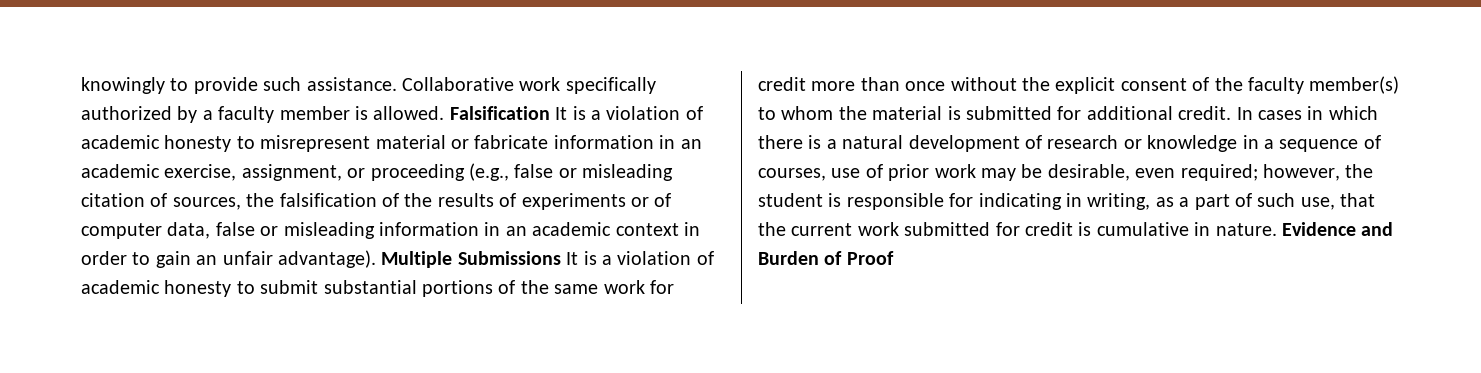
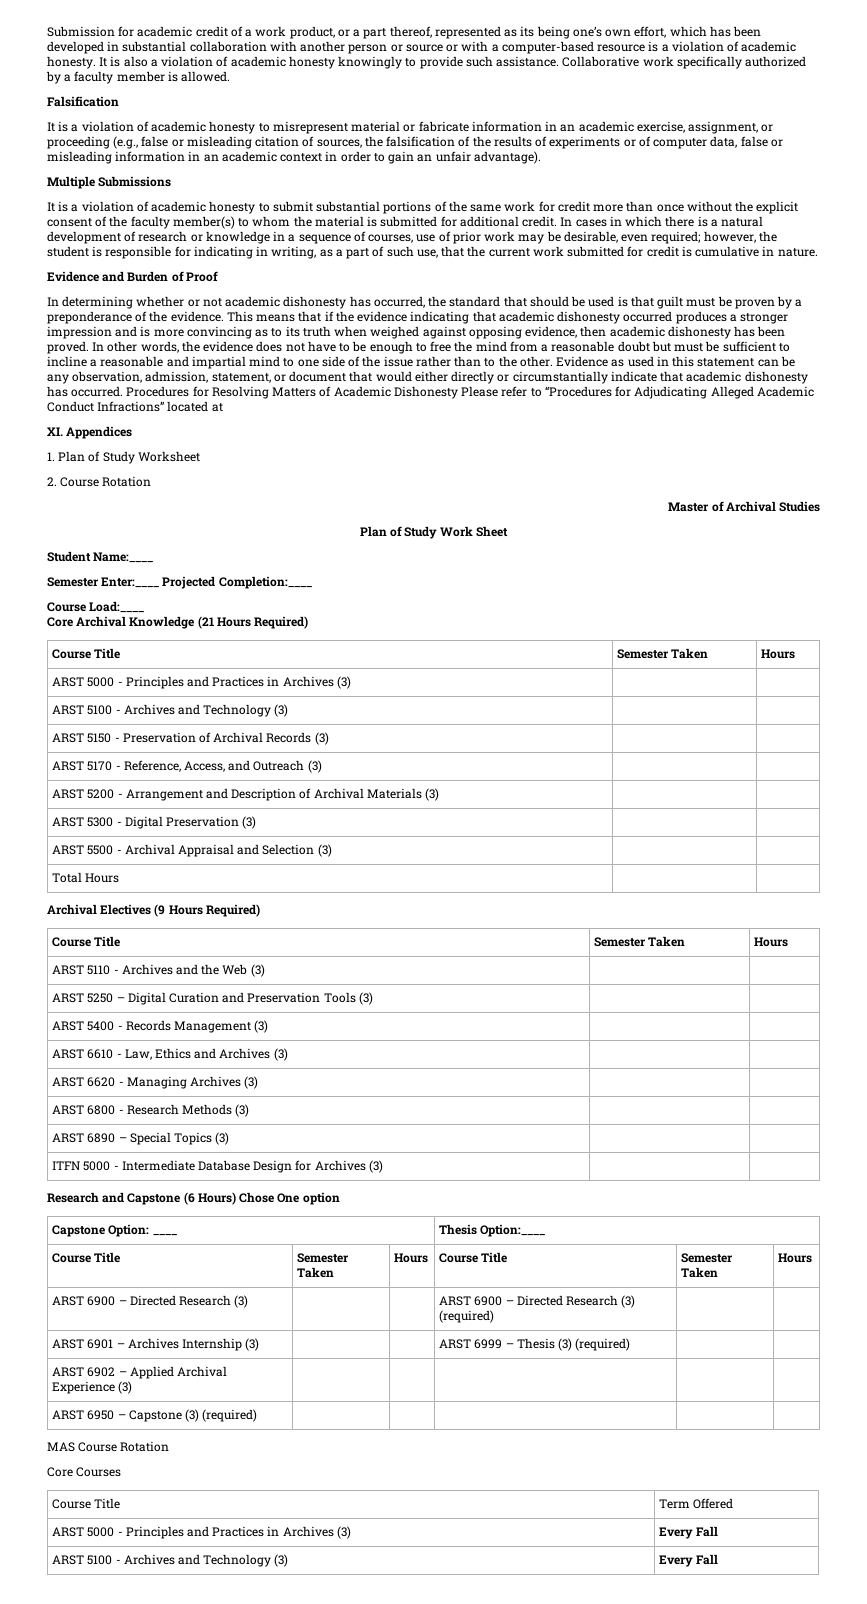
(81, 85) none -> [47,26,762,39] [47,41,797,54] [47,56,335,69] Submission for academic credit of a work product, or a part thereof, represented as its being one’s own effort, which has been developed in substantial collaboration with another person or source or with a computer-based resource is a violation of academic honesty. It is also a violation of academic honesty
(445, 113) none -> (231, 76) //
(550, 113) none -> (119, 101) //
(376, 259) none -> (541, 157) //
(561, 258) none -> (172, 181) //
(1277, 229) none -> (818, 252) //
(894, 258) none -> [47,296,803,309] [47,311,789,324] [47,326,786,339] [47,341,790,354] [47,356,795,369] [47,371,808,384] [47,386,814,399] [47,401,223,412] [47,426,133,439] [47,451,200,464] [47,476,152,487] [668,501,820,512] [359,526,509,539] [47,551,154,563] [47,576,312,589] [47,601,145,613] [47,616,309,629] [52,648,121,659] [617,648,709,659] [761,649,796,659] [52,676,351,689] [52,704,289,717] [52,732,329,745] [52,760,322,773] [52,788,440,801] [52,816,257,829] [52,844,332,857] [52,872,120,883] [47,904,260,917] [52,936,121,947] [594,936,686,947] [754,937,789,947] [52,964,265,977] [52,992,373,1005] [52,1020,269,1033] [52,1048,288,1061] [52,1076,259,1089] [52,1104,250,1117] [52,1132,230,1145] [52,1160,383,1173] [47,1192,340,1205] [52,1224,177,1237] [439,1224,546,1237] [52,1252,121,1263] [297,1253,350,1263] [297,1267,335,1278] [394,1253,429,1263] [439,1252,508,1263] [681,1253,734,1263] [681,1267,719,1278] [778,1253,813,1263] [52,1295,249,1308] [439,1295,636,1308] [439,1310,495,1323] [52,1338,260,1351] [439,1338,631,1351] [52,1366,227,1379] [52,1381,133,1394] [52,1409,258,1422] [47,1441,170,1452] [47,1467,122,1477] [52,1498,121,1509] [659,1498,734,1509] [52,1526,351,1539] [659,1526,719,1539] [52,1554,289,1567] [659,1554,719,1567] // In determining whether or not academic dishonesty has occurred, the standard that should be used is that guilt must be proven by a preponderance of the evidence. This means that if the evidence indicating that academic dishonesty occurred produces a stronger impression and is more convincing as to its truth when weighed against opposing evidence, then academic dishonesty has been proved. In other words, the evidence does not have to be enough to free the mind from a reasonable doubt but must be sufficient to incline a reasonable and impartial mind to one side of the issue rather than to the other. Evidence as used in this statement can be any observation, admission, statement, or document that would either directly or circumstantially indicate that academic dishonesty has occurred. Procedures for Resolving Matters of Academic Dishonesty Please refer to “Procedures for Adjudicating Alleged Academic Conduct Infractions” located at // XI. Appendices // 1. Plan of Study Worksheet // 2. Course Rotation // Master of Archival Studies // Plan of Study Work Sheet // Student Name:____ // Semester Enter:____ Projected Completion:____ // Course Load:____ // Core Archival Knowledge (21 Hours Required) // Course Title | Semester Taken | Hours // ARST 5000 - Principles and Practices in Archives (3) | | // ARST 5100 - Archives and Technology (3) | | // ARST 5150 - Preservation of Archival Records (3) | | // ARST 5170 - Reference, Access, and Outreach (3) | | // ARST 5200 - Arrangement and Description of Archival Materials (3) | | // ARST 5300 - Digital Preservation (3) | | // ARST 5500 - Archival Appraisal and Selection (3) | | // Total Hours | | // Archival Electives (9 Hours Required) // Course Title | Semester Taken | Hours // ARST 5110 - Archives and the Web (3) | | // ARST 5250 – Digital Curation and Preservation Tools (3) | | // ARST 5400 - Records Management (3) | | // ARST 6610 - Law, Ethics and Archives (3) | | // ARST 6620 - Managing Archives (3) | | // ARST 6800 - Research Methods (3) | | // ARST 6890 – Special Topics (3) | | // ITFN 5000 - Intermediate Database Design for Archives (3) | | // Research and Capstone (6 Hours) Chose One option // Capstone Option: ____ | Thesis Option:____ // Course Title | Semester Taken | Hours | Course Title | Semester Taken | Hours // ARST 6900 – Directed Research (3) | | | ARST 6900 – Directed Research (3) (required) | | // ARST 6901 – Archives Internship (3) | | | ARST 6999 – Thesis (3) (required) | | // ARST 6902 – Applied Archival Experience (3) | | | | | // ARST 6950 – Capstone (3) (required) | | | | | // MAS Course Rotation // Core Courses // Course Title | Term Offered // ARST 5000 - Principles and Practices in Archives (3) | Every Fall // ARST 5100 - Archives and Technology (3) | Every Fall

